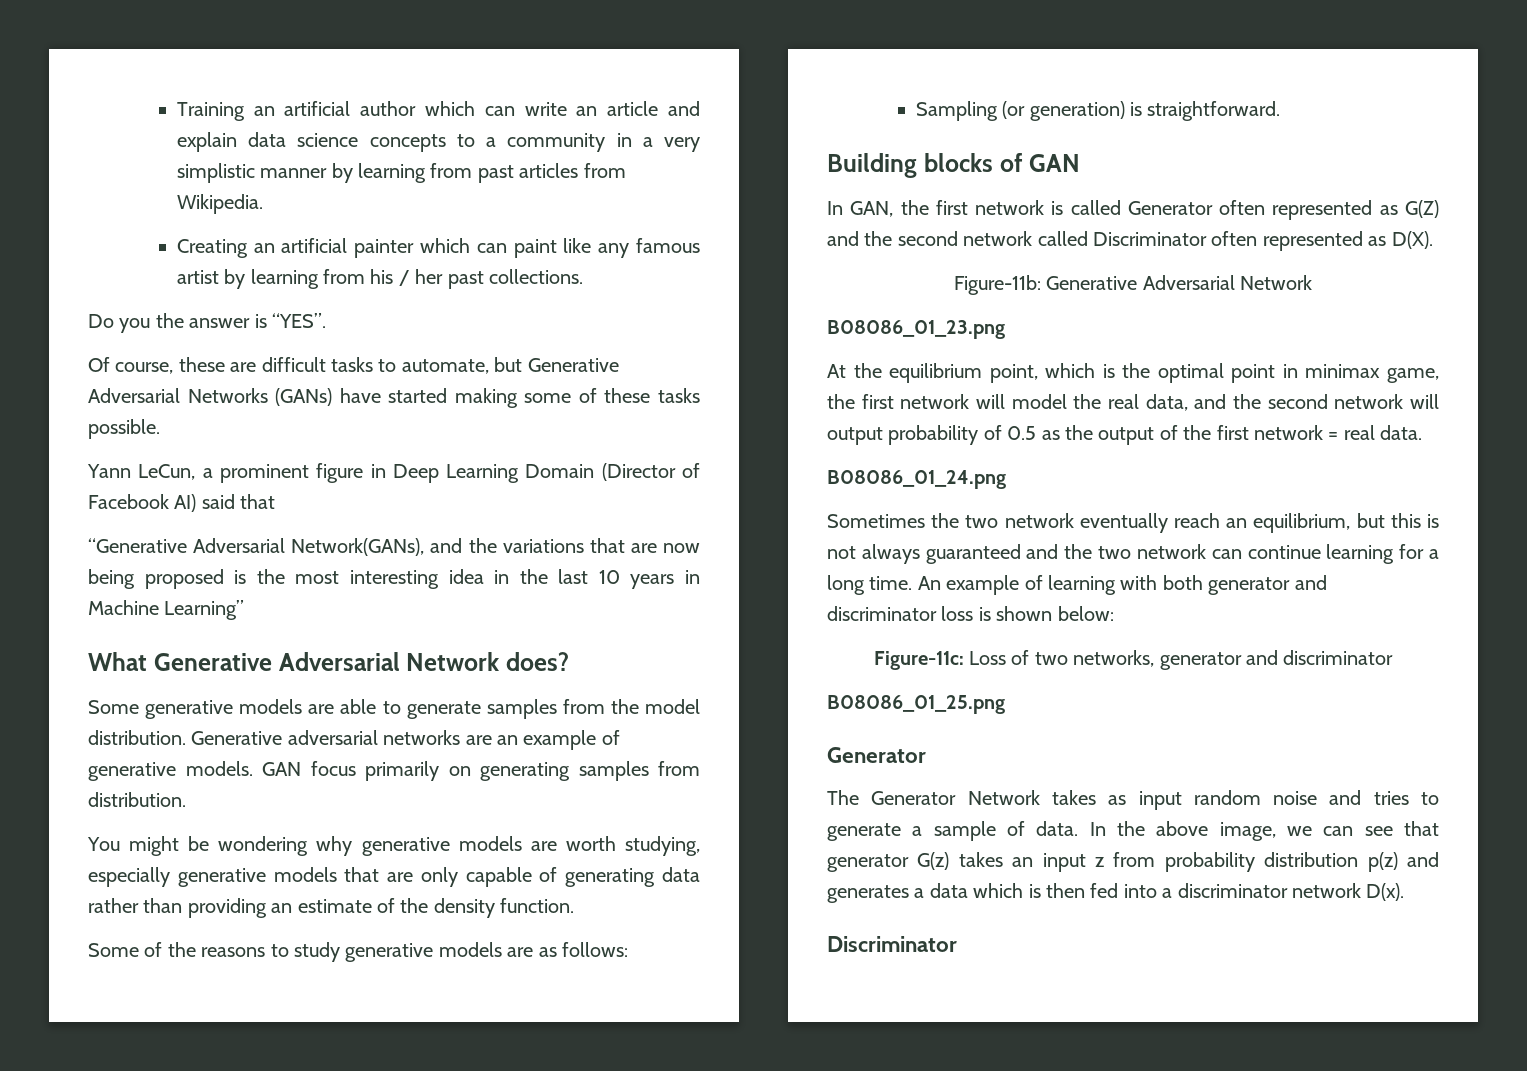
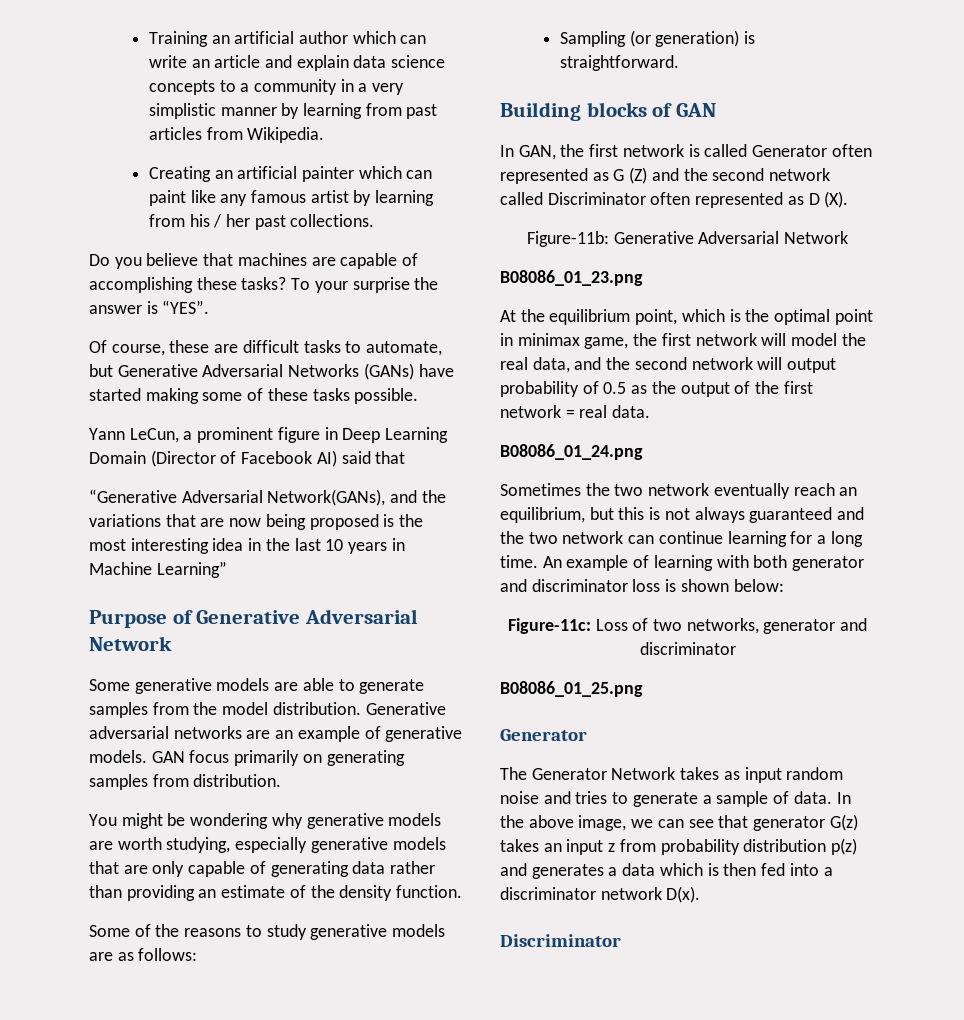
(151, 325) none -> [146,253,419,269] [89,277,410,293] believe that machines are capable of accomplishing these tasks? To your surprise
[88,652,569,671] What Generative Adversarial Network does? -> [89,609,419,628] [89,636,172,651] Purpose of Generative Adversarial Network
[1405,200,1439,218] G(Z) -> [613,167,648,184] G (Z)
[1391,231,1433,249] D(X). -> [808,191,849,208] D (X).

